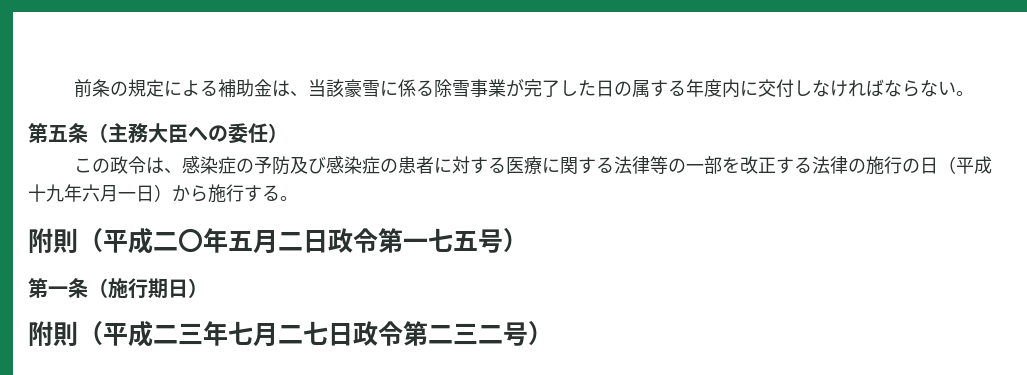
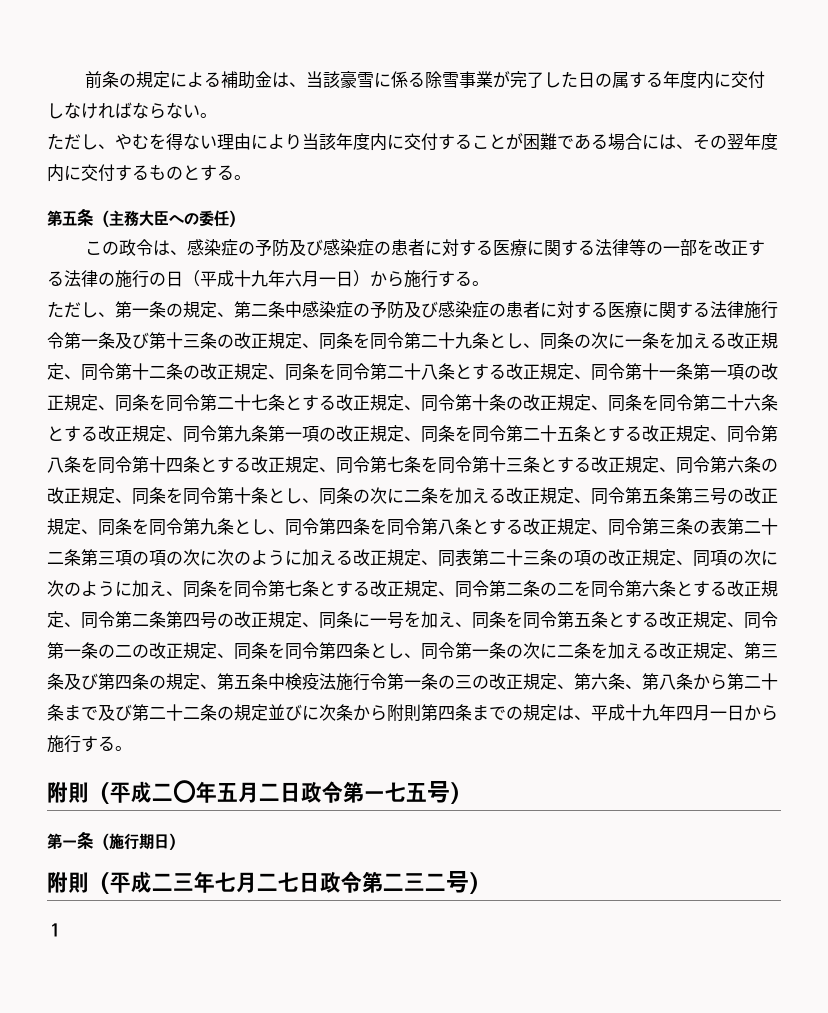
(974, 93) none -> [47,133,778,151] [47,164,251,182] // ただし、やむを得ない理由により当該年度内に交付することが困難である場合には、その翌年度内に交付するものとする。
(298, 198) none -> [47,301,778,319] [47,332,778,350] [47,363,778,381] [47,394,778,412] [47,425,778,443] [47,456,778,474] [47,487,778,505] [47,518,778,536] [47,549,778,567] [47,580,778,598] [47,611,778,629] [47,642,778,660] [47,673,778,691] [47,704,778,722] [47,735,132,753] // ただし、第一条の規定、第二条中感染症の予防及び感染症の患者に対する医療に関する法律施行令第一条及び第十三条の改正規定、同条を同令第二十九条とし、同条の次に一条を加える改正規定、同令第十二条の改正規定、同条を同令第二十八条とする改正規定、同令第十一条第一項の改正規定、同条を同令第二十七条とする改正規定、同令第十条の改正規定、同条を同令第二十六条とする改正規定、同令第九条第一項の改正規定、同条を同令第二十五条とする改正規定、同令第八条を同令第十四条とする改正規定、同令第七条を同令第十三条とする改正規定、同令第六条の改正規定、同条を同令第十条とし、同条の次に二条を加える改正規定、同令第五条第三号の改正規定、同条を同令第九条とし、同令第四条を同令第八条とする改正規定、同令第三条の表第二十二条第三項の項の次に次のように加える改正規定、同表第二十三条の項の改正規定、同項の次に次のように加え、同条を同令第七条とする改正規定、同令第二条の二を同令第六条とする改正規定、同令第二条第四号の改正規定、同条に一号を加え、同条を同令第五条とする改正規定、同令第一条の二の改正規定、同条を同令第四条とし、同令第一条の次に二条を加える改正規定、第三条及び第四条の規定、第五条中検疫法施行令第一条の三の改正規定、第六条、第八条から第二十条まで及び第二十二条の規定並びに次条から附則第四条までの規定は、平成十九年四月一日から施行する。
(553, 333) none -> [47,923,62,937] // １

